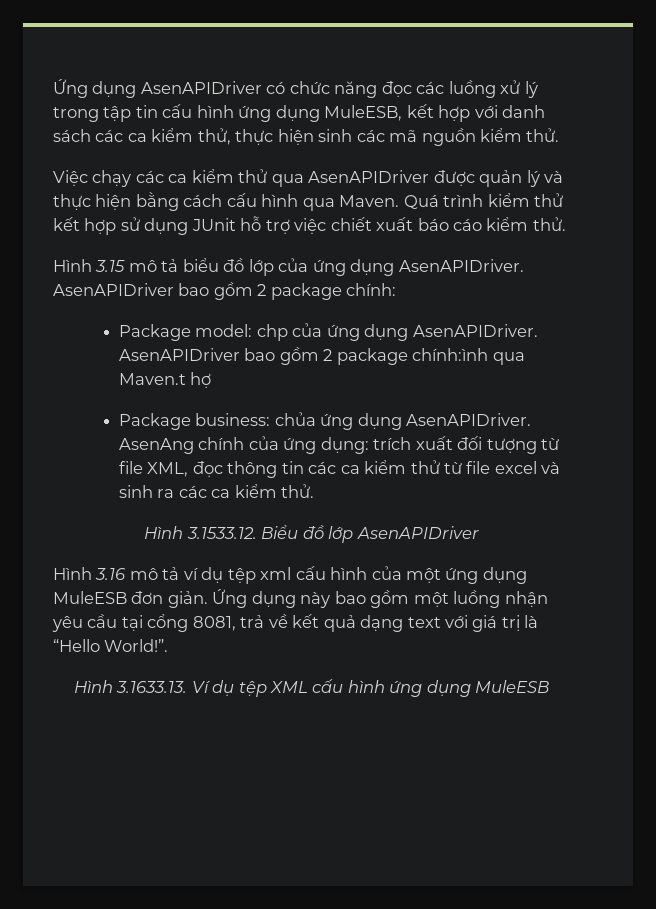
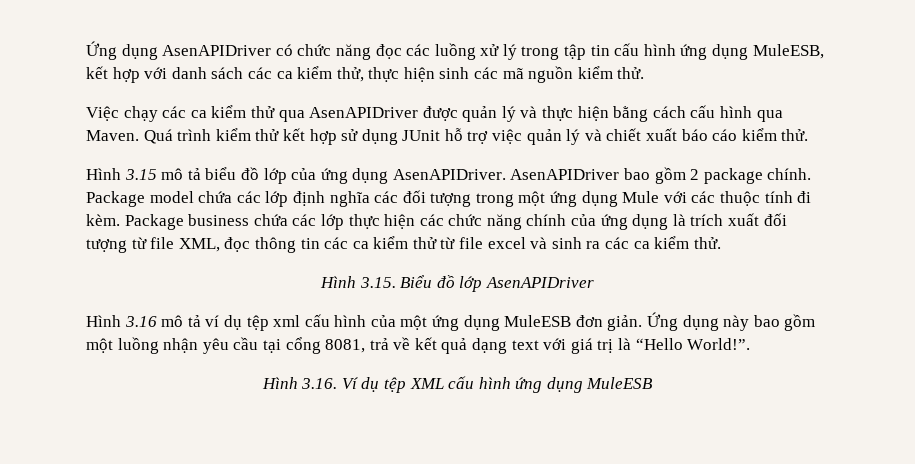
(327, 226) none -> [526,129,602,145] quản lý và
[346,283,397,296] [118,323,538,341] [118,347,525,365] [118,372,212,388] [118,412,532,430] [118,436,369,454] chính: // Package model: chp của ứng dụng AsenAPIDriver. AsenAPIDriver bao gồm 2 package chính:ình qua Maven.t hợ // Package business: chủa ứng dụng AsenAPIDriver. AsenAng chính của ứng dụng: -> [767,168,812,180] [86,190,812,207] [86,214,686,230] chính. Package model chứa các lớp định nghĩa các đối tượng trong một ứng dụng Mule với các thuộc tính đi kèm. Package business chứa các lớp thực hiện các chức năng chính của ứng dụng là
[186,527,257,539] 3.1533.12. -> [359,277,396,288] 3.15.
[116,681,188,693] 3.1633.13. -> [301,378,338,389] 3.16.

